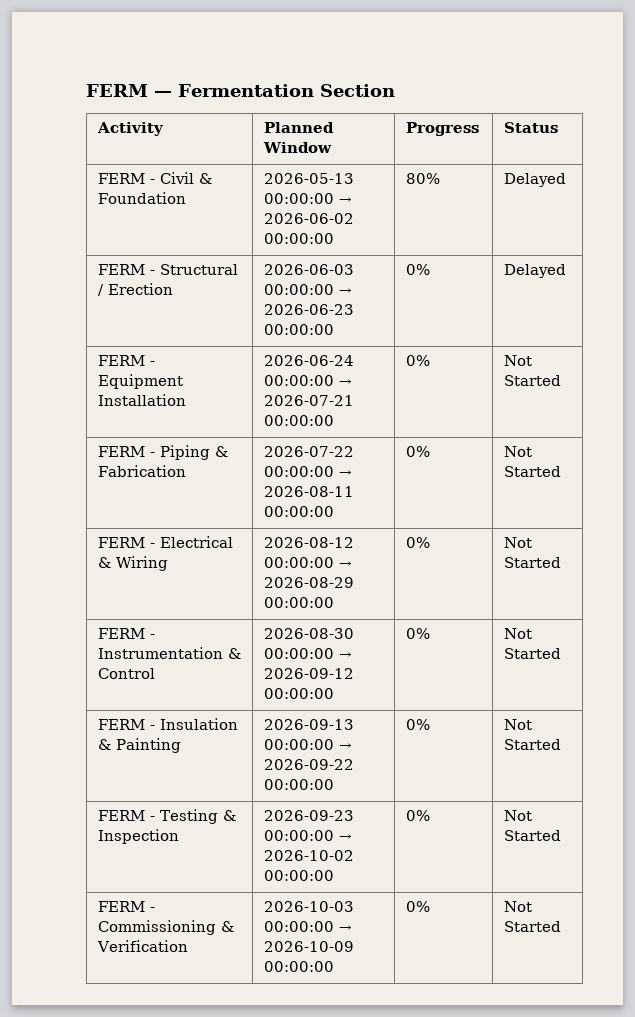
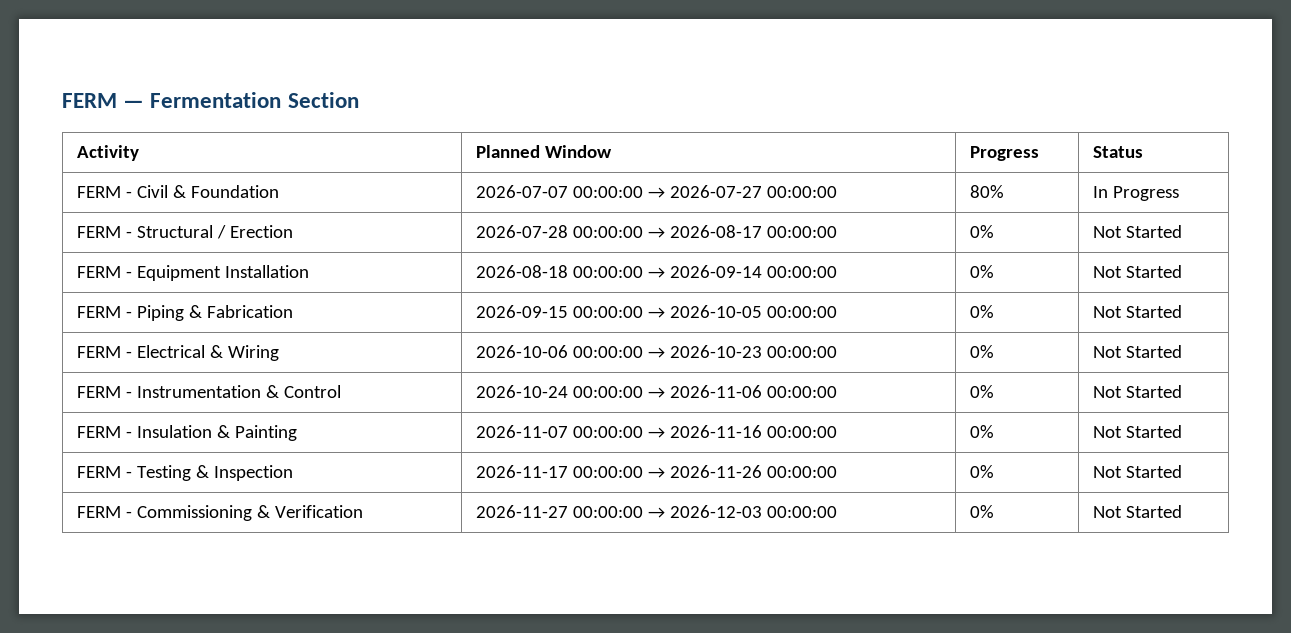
[263,173,354,184] [263,193,352,204] [263,213,354,224] 2026-05-13 00:00:00 → 2026-06-02 -> [475,185,762,198] 2026-07-07 00:00:00 → 2026-07-27
[503,173,566,187] Delayed -> [1092,186,1179,201] In Progress
[263,264,354,275] [263,284,352,295] [263,304,354,315] [263,324,334,335] [405,264,430,275] [503,264,566,278] 2026-06-03 00:00:00 → 2026-06-23 00:00:00 | 0% | Delayed -> [475,225,837,238] [969,225,994,238] [1092,225,1182,238] 2026-07-28 00:00:00 → 2026-08-17 00:00:00 | 0% | Not Started
[263,355,354,366] [263,375,352,386] [263,395,354,406] 2026-06-24 00:00:00 → 2026-07-21 -> [475,265,762,278] 2026-08-18 00:00:00 → 2026-09-14
[263,446,354,457] [263,466,352,477] [263,486,354,497] 2026-07-22 00:00:00 → 2026-08-11 -> [475,305,762,318] 2026-09-15 00:00:00 → 2026-10-05
[263,537,354,548] [263,557,352,568] [263,577,354,588] 2026-08-12 00:00:00 → 2026-08-29 -> [475,345,762,358] 2026-10-06 00:00:00 → 2026-10-23
[263,628,354,639] [263,648,352,659] [263,668,354,679] 2026-08-30 00:00:00 → 2026-09-12 -> [475,385,762,398] 2026-10-24 00:00:00 → 2026-11-06
[263,719,354,730] [263,739,352,750] [263,759,354,770] 2026-09-13 00:00:00 → 2026-09-22 -> [475,425,762,438] 2026-11-07 00:00:00 → 2026-11-16
[263,810,354,821] [263,830,352,841] [263,850,354,861] 2026-09-23 00:00:00 → 2026-10-02 -> [475,465,762,478] 2026-11-17 00:00:00 → 2026-11-26
[263,901,354,912] [263,921,352,932] [263,941,354,952] 2026-10-03 00:00:00 → 2026-10-09 -> [475,505,762,518] 2026-11-27 00:00:00 → 2026-12-03

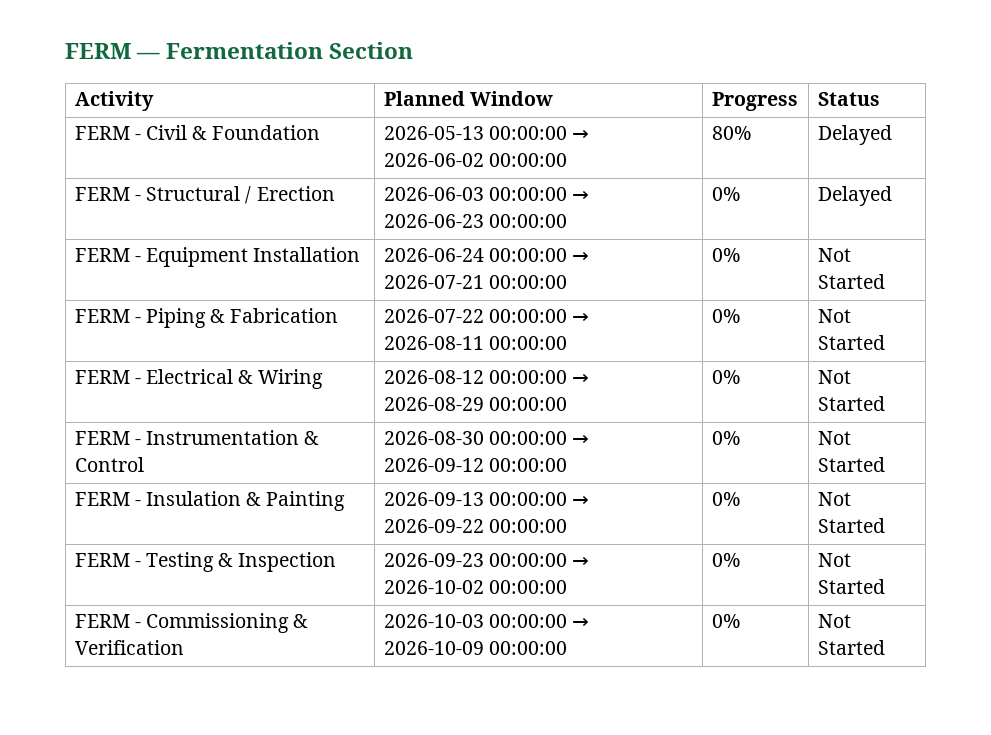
[475,185,762,198] 2026-07-07 00:00:00 → 2026-07-27 -> [383,126,590,140] [383,153,484,167] 2026-05-13 00:00:00 → 2026-06-02
[1092,186,1179,201] In Progress -> [817,125,892,145] Delayed
[475,225,837,238] [969,225,994,238] [1092,225,1182,238] 2026-07-28 00:00:00 → 2026-08-17 00:00:00 | 0% | Not Started -> [383,187,590,201] [383,214,567,228] [711,187,740,201] [817,186,892,206] 2026-06-03 00:00:00 → 2026-06-23 00:00:00 | 0% | Delayed
[475,265,762,278] 2026-08-18 00:00:00 → 2026-09-14 -> [383,248,590,262] [383,275,484,289] 2026-06-24 00:00:00 → 2026-07-21
[475,305,762,318] 2026-09-15 00:00:00 → 2026-10-05 -> [383,309,590,323] [383,336,484,350] 2026-07-22 00:00:00 → 2026-08-11
[475,345,762,358] 2026-10-06 00:00:00 → 2026-10-23 -> [383,370,590,384] [383,397,484,411] 2026-08-12 00:00:00 → 2026-08-29
[475,385,762,398] 2026-10-24 00:00:00 → 2026-11-06 -> [383,431,590,445] [383,458,484,472] 2026-08-30 00:00:00 → 2026-09-12
[475,425,762,438] 2026-11-07 00:00:00 → 2026-11-16 -> [383,492,590,506] [383,519,484,533] 2026-09-13 00:00:00 → 2026-09-22
[475,465,762,478] 2026-11-17 00:00:00 → 2026-11-26 -> [383,553,590,567] [383,580,484,594] 2026-09-23 00:00:00 → 2026-10-02
[475,505,762,518] 2026-11-27 00:00:00 → 2026-12-03 -> [383,614,590,628] [383,641,484,655] 2026-10-03 00:00:00 → 2026-10-09

